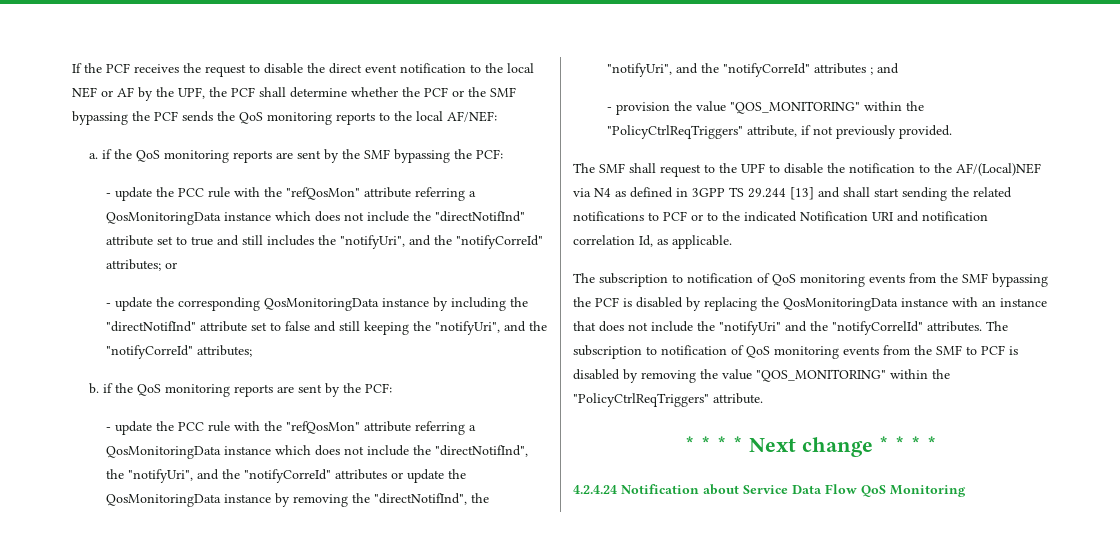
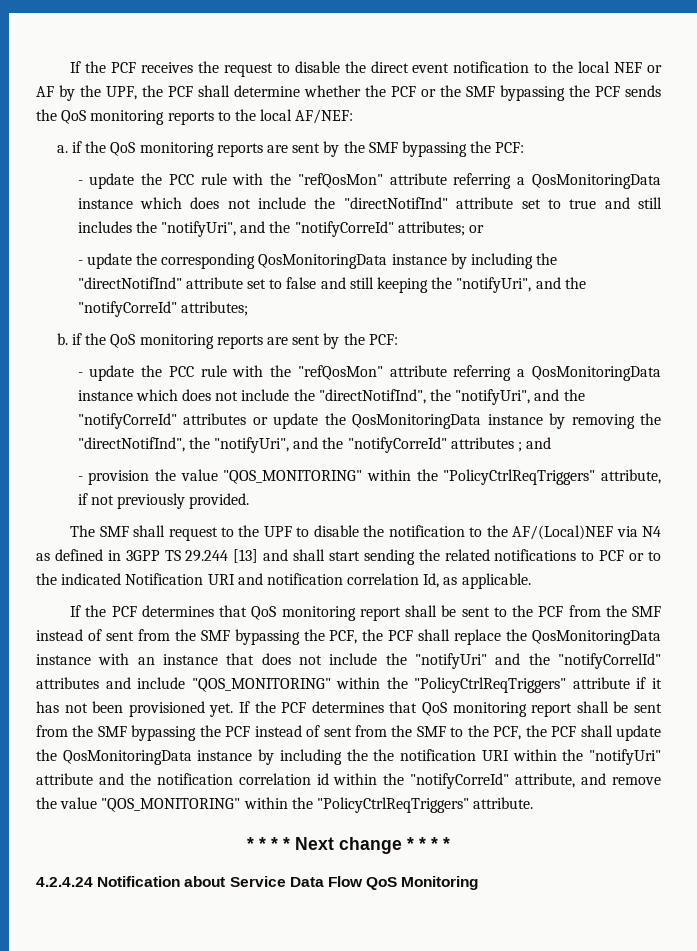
[573,273,1048,287] [573,297,757,311] The subscription to notification of QoS monitoring events from the SMF bypassing the PCF is disabled by replacing -> [70,605,661,621] [36,629,502,645] If the PCF determines that QoS monitoring report shall be sent to the PCF from the SMF instead of sent from the SMF bypassing the PCF, the PCF shall replace
[927,321,1008,332] [573,345,1018,359] [573,369,696,383] attributes. The subscription to notification of QoS monitoring events from the SMF to PCF is disabled by removing -> [36,677,662,693] [36,701,663,717] [36,725,662,741] [36,749,662,765] [36,773,661,789] attributes and include "QOS_MONITORING" within the "PolicyCtrlReqTriggers" attribute if it has not been provisioned yet. If the PCF determines that QoS monitoring report shall be sent from the SMF bypassing the PCF instead of sent from the SMF to the PCF, the PCF shall update the QosMonitoringData instance by including the the notification URI within the "notifyUri" attribute and the notification correlation id within the "notifyCorreId" attribute, and remove

